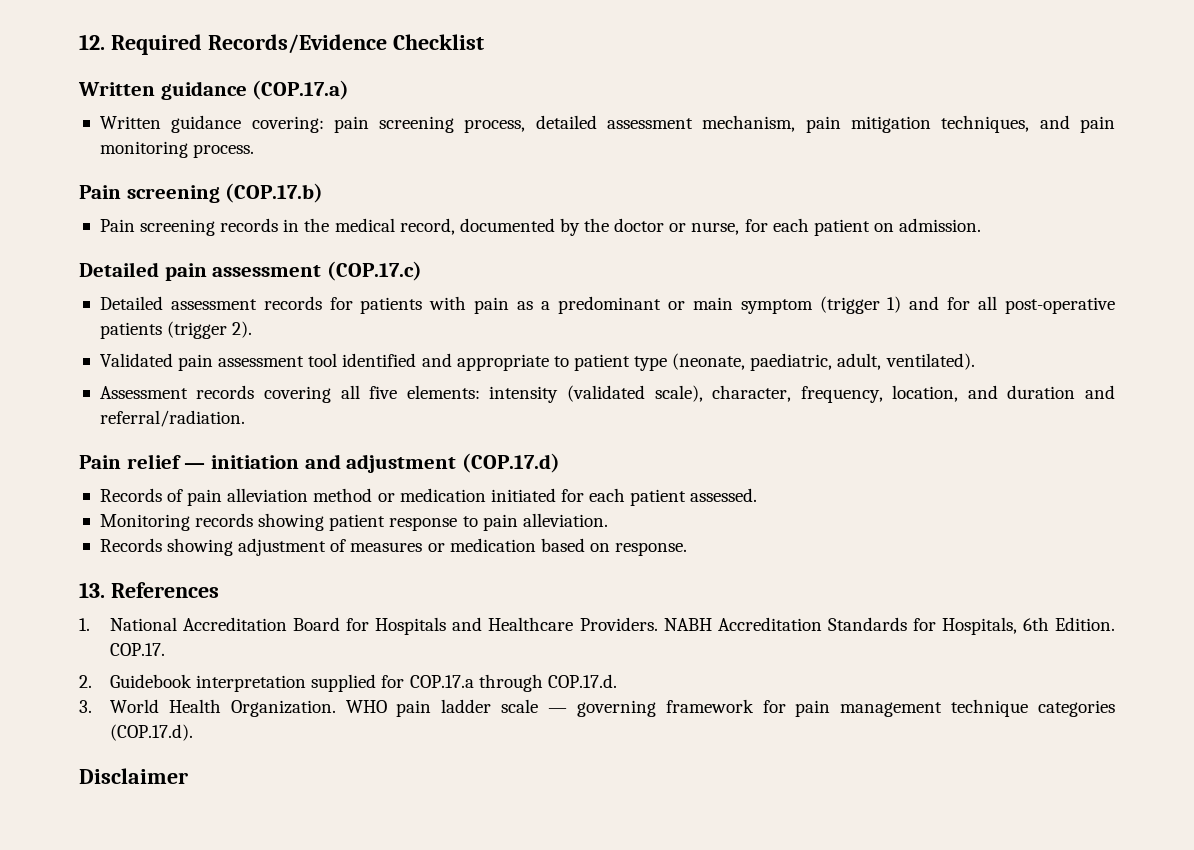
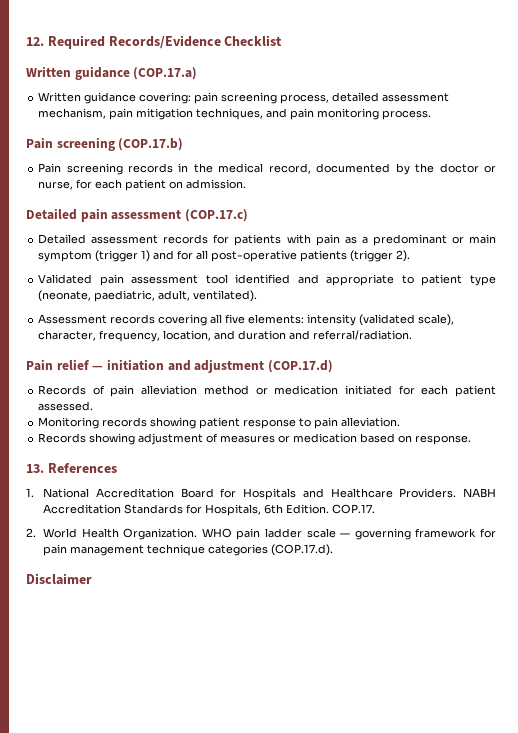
[110,674,617,692] [79,700,92,713] Guidebook interpretation supplied for COP.17.a through COP.17.d. // 3. -> (36, 532) none

